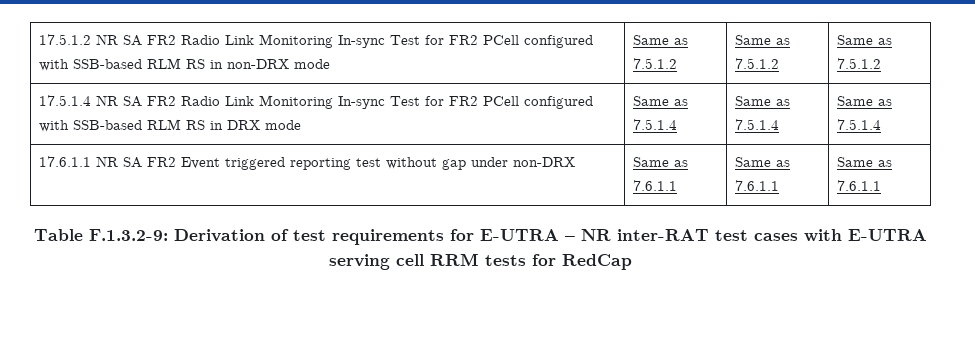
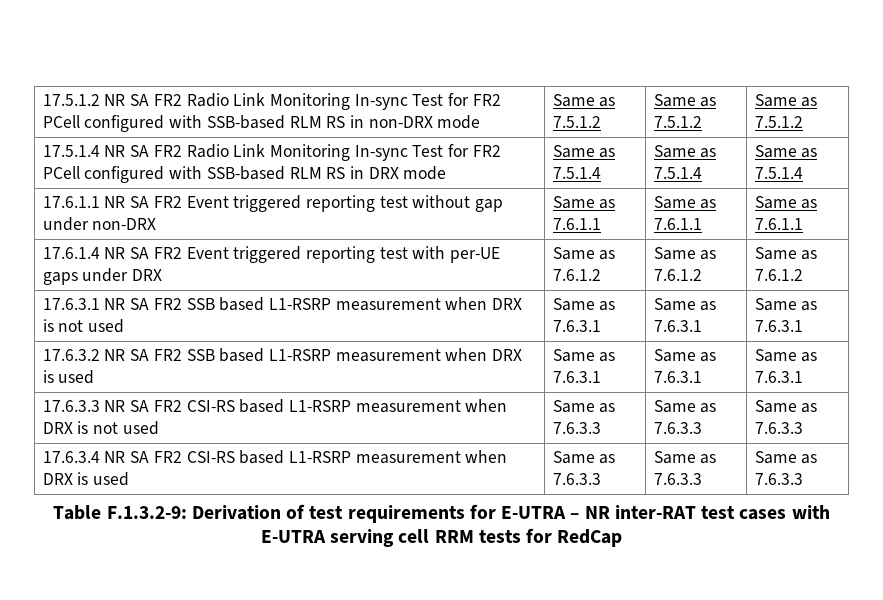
(882, 185) none -> [42,246,501,263] [42,268,163,285] [552,247,616,260] [552,269,601,281] [653,247,717,260] [653,269,702,281] [754,247,818,260] [754,269,803,281] [42,297,523,311] [42,319,125,333] [552,298,616,311] [552,320,601,332] [653,298,717,311] [653,320,702,332] [754,298,818,311] [754,320,803,332] [42,348,523,362] [42,370,95,384] [552,349,616,362] [552,371,601,383] [653,349,717,362] [653,371,702,383] [754,349,818,362] [754,371,803,383] [42,399,508,413] [42,421,159,435] [552,400,616,413] [552,422,601,434] [653,400,717,413] [653,422,702,434] [754,400,818,413] [754,422,803,434] [42,450,508,464] [42,472,130,486] [552,451,616,464] [552,473,601,485] [653,451,717,464] [653,473,702,485] [754,451,818,464] [754,473,803,485] // 17.6.1.4 NR SA FR2 Event triggered reporting test with per-UE gaps under DRX | Same as 7.6.1.2 | Same as 7.6.1.2 | Same as 7.6.1.2 // 17.6.3.1 NR SA FR2 SSB based L1-RSRP measurement when DRX is not used | Same as 7.6.3.1 | Same as 7.6.3.1 | Same as 7.6.3.1 // 17.6.3.2 NR SA FR2 SSB based L1-RSRP measurement when DRX is used | Same as 7.6.3.1 | Same as 7.6.3.1 | Same as 7.6.3.1 // 17.6.3.3 NR SA FR2 CSI-RS based L1-RSRP measurement when DRX is not used | Same as 7.6.3.3 | Same as 7.6.3.3 | Same as 7.6.3.3 // 17.6.3.4 NR SA FR2 CSI-RS based L1-RSRP measurement when DRX is used | Same as 7.6.3.3 | Same as 7.6.3.3 | Same as 7.6.3.3

